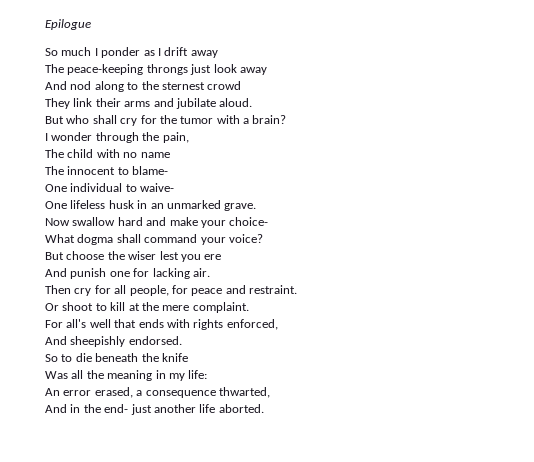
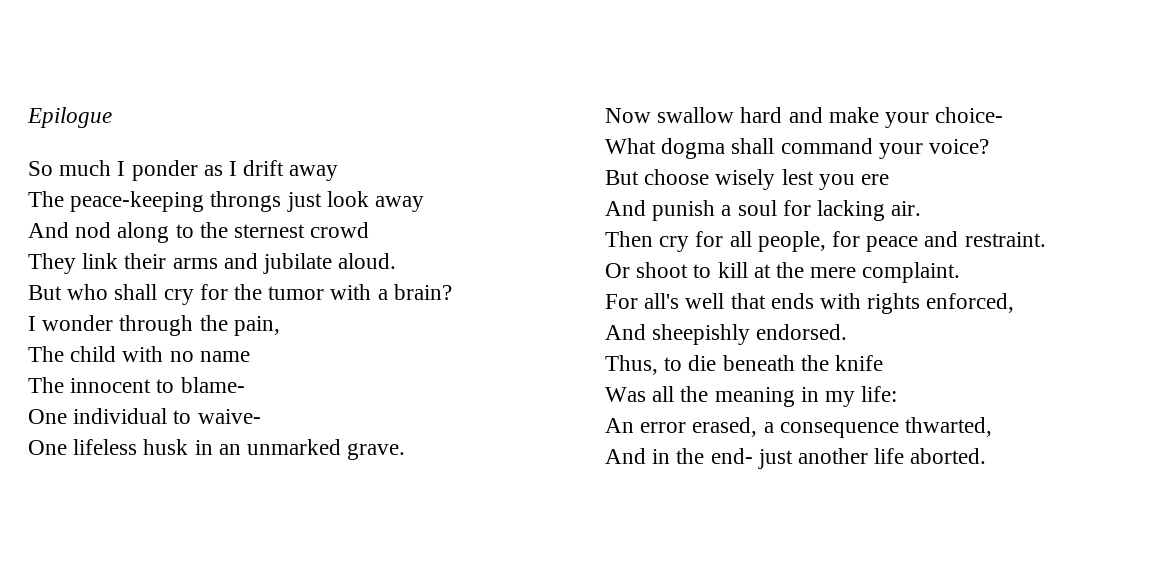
[107,251,157,260] the wiser -> [715,169,776,190] wisely
[109,271,130,277] one -> [721,200,777,216] a soul
[45,354,58,362] So -> [605,355,658,375] Thus,

